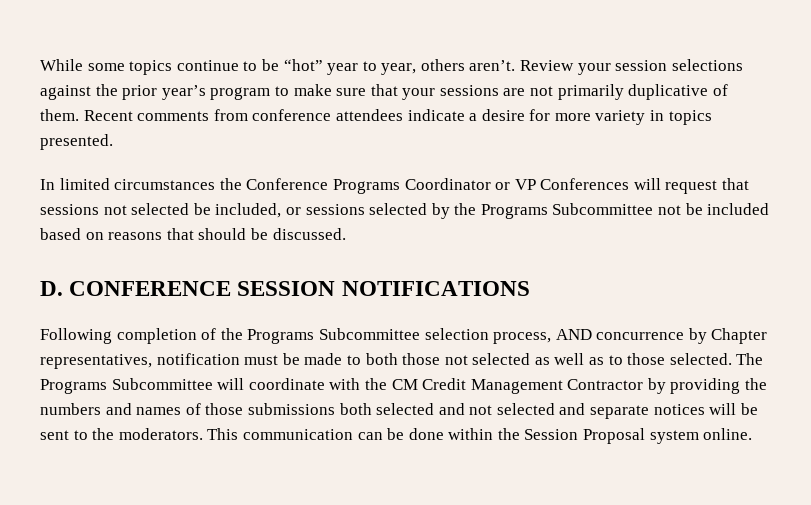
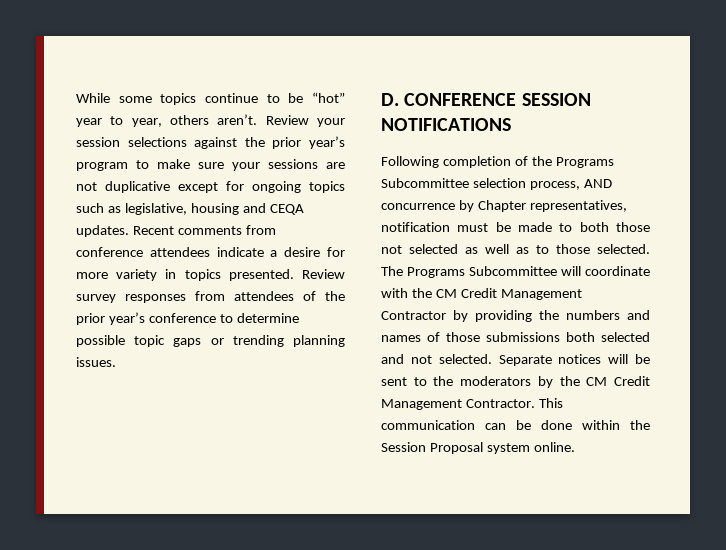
[370,84,398,96] that -> (224, 165) none
[557,84,728,100] [40,109,79,121] primarily duplicative of them. -> [105,181,345,193] [76,203,304,215] [76,225,129,237] duplicative except for ongoing topics such as legislative, housing and CEQA updates.
[40,178,750,194] [40,203,770,219] [40,228,346,240] // In limited circumstances the Conference Programs Coordinator or VP Conferences will request that sessions not selected be included, or sessions selected by the Programs Subcommittee not be included based on reasons that should be discussed. -> [302,269,345,279] [76,291,345,303] [76,312,299,325] [76,335,345,347] [76,357,116,367] Review survey responses from attendees of the prior year’s conference to determine possible topic gaps or trending planning issues.
[496,403,650,419] selected and separate -> [438,354,552,366] selected. Separate
[118,428,203,440] moderators. -> [460,376,650,388] [381,399,535,410] moderators by the CM Credit Management Contractor.

